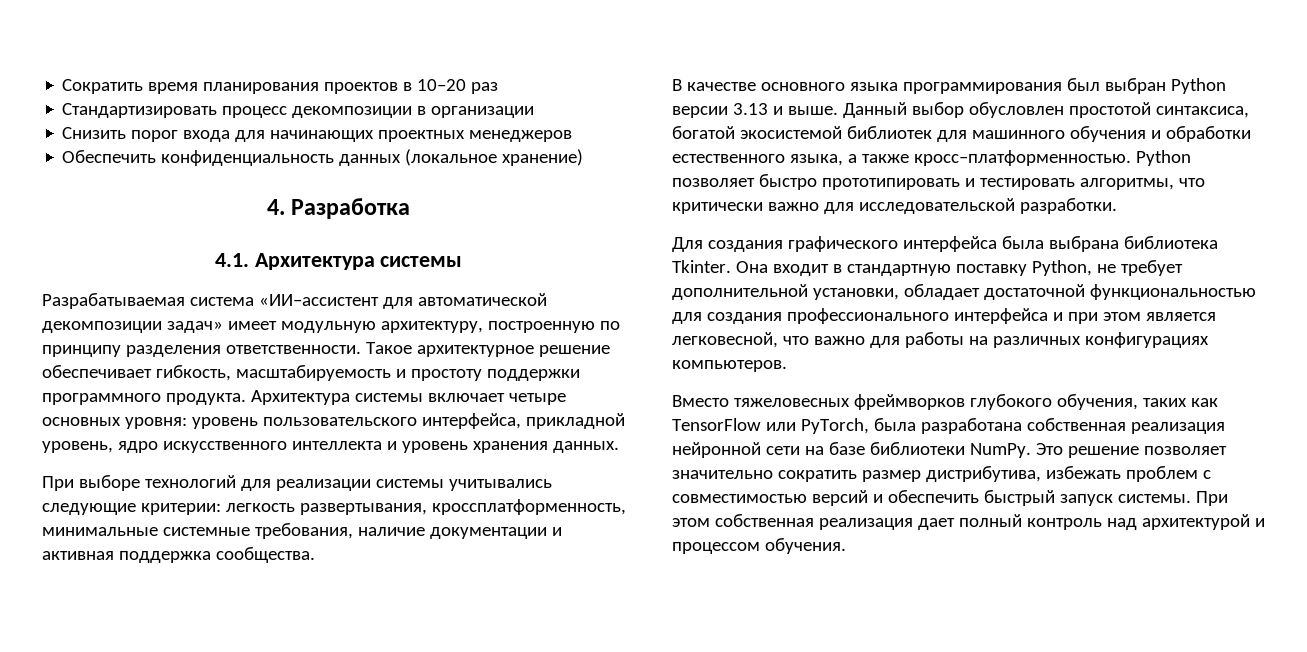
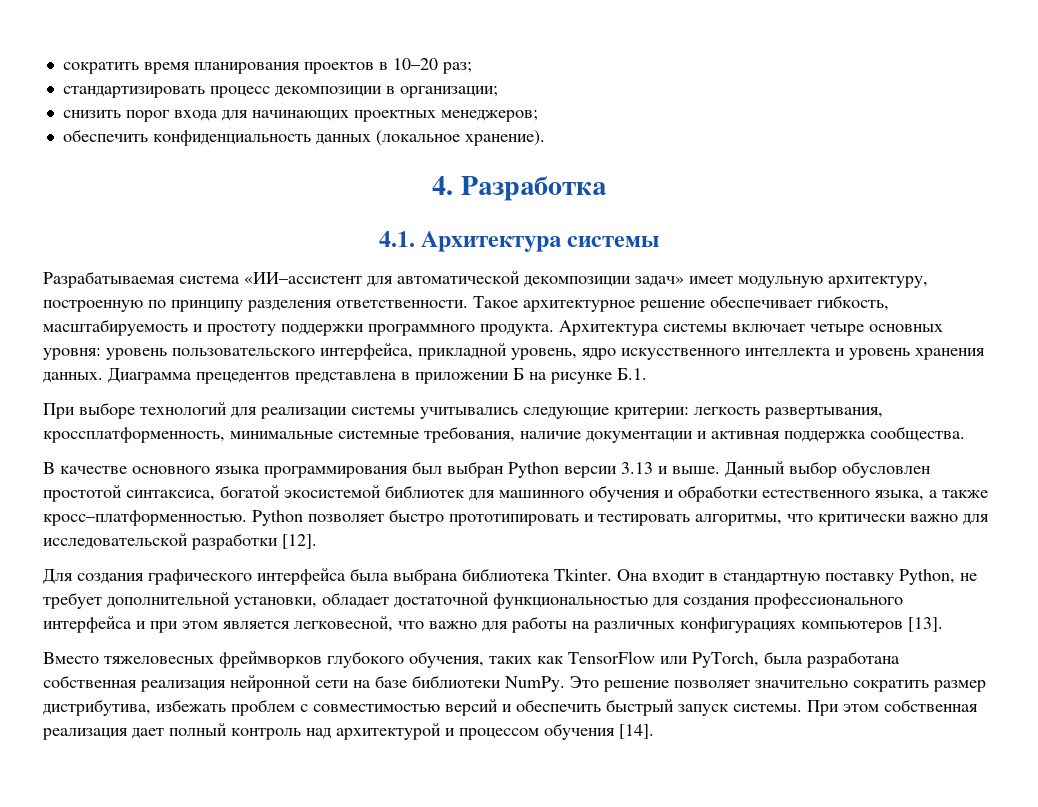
[62,79,144,94] Сократить -> [62,62,139,74] сократить
[471,82,499,94] [62,103,218,118] раз // Стандартизировать -> [441,62,472,74] [62,86,205,98] раз; // стандартизировать
[431,106,535,118] [62,127,127,139] организации // Снизить -> [399,86,498,98] [62,110,121,118] организации; // снизить
[469,130,573,142] [62,150,157,163] менеджеров // Обеспечить -> [440,110,538,122] [62,129,148,142] менеджеров; // обеспечить
[502,149,584,166] хранение) -> [464,130,545,146] хранение).
(619, 447) none -> [108,368,647,384] Диаграмма прецедентов представлена в приложении Б на рисунке Б.1.
[1019,198,1117,214] разработки. -> [191,533,317,550] разработки [12].
[672,360,787,372] компьютеров. -> [801,617,943,633] компьютеров [13].
[764,538,846,554] обучения. -> [544,723,654,740] обучения [14].

